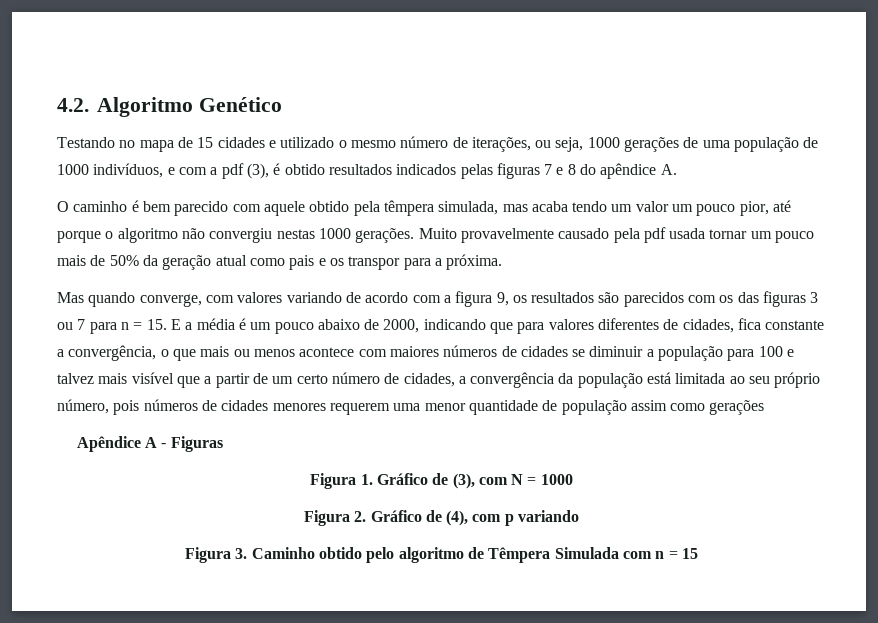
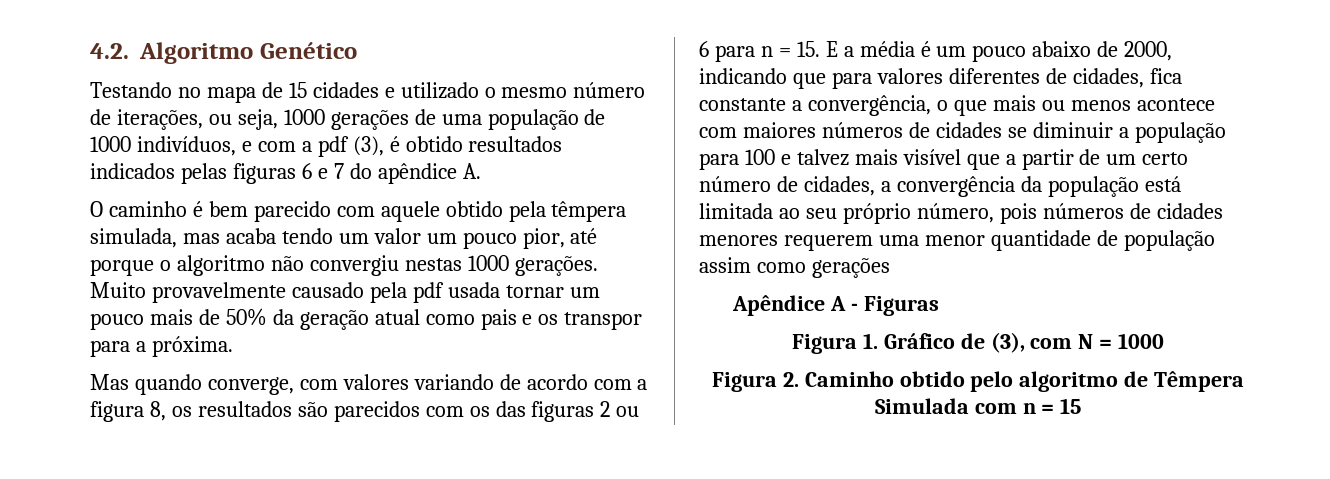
[544,164,576,175] 7 e 8 -> [301,163,344,179] 6 e 7
[496,292,509,306] 9, -> [149,401,166,421] 8,
[810,292,819,303] [57,319,86,330] 3 ou 7 -> [600,401,640,417] [699,41,709,57] 2 ou 6
[370,510,580,526] [185,547,248,563] Gráfico de (4), com p variando // Figura 3. -> (799, 379) none

